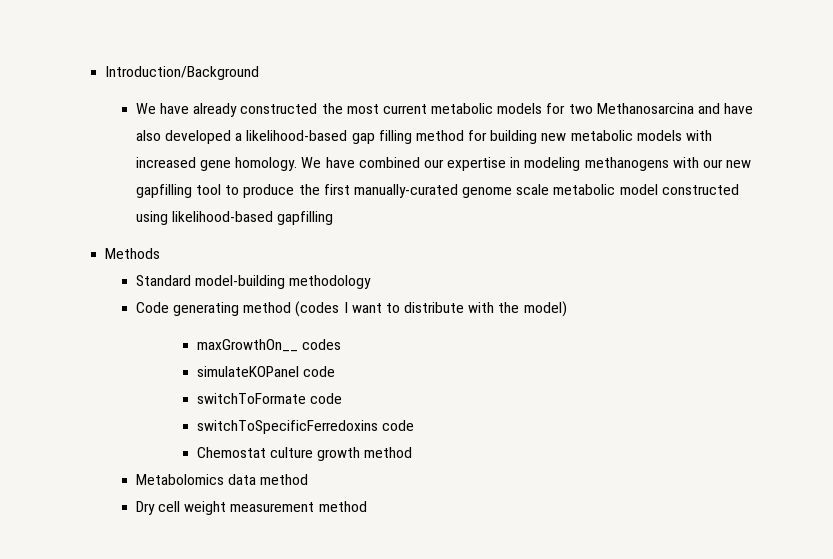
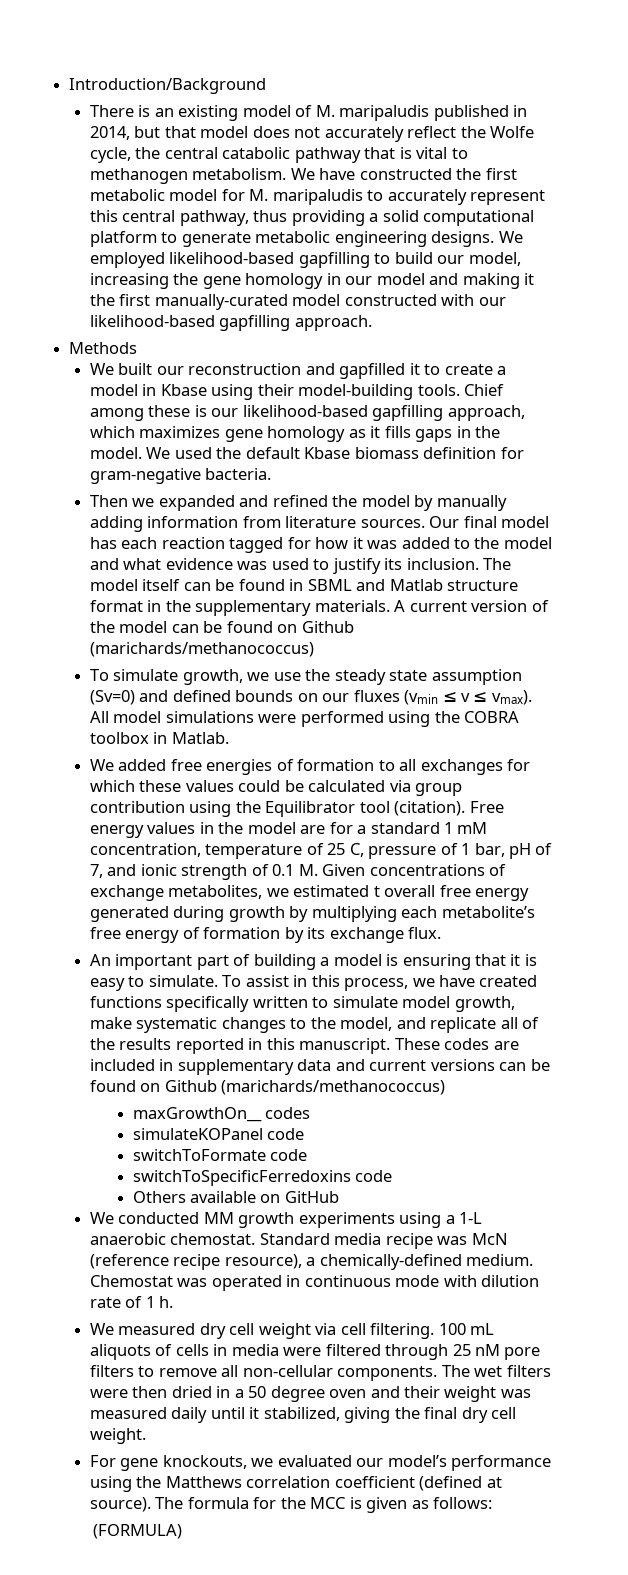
[135,103,238,117] We have already -> [89,105,527,121] [89,126,534,142] [89,147,468,163] [89,168,356,184] There is an existing model of M. maripaludis published in 2014, but that model does not accurately reflect the Wolfe cycle, the central catabolic pathway that is vital to methanogen metabolism. We have
[346,103,754,114] [135,130,713,144] [135,157,752,171] [135,184,739,198] [135,211,334,225] most current metabolic models for two Methanosarcina and have also developed a likelihood-based gap filling method for building new metabolic models with increased gene homology. We have combined our expertise in modeling methanogens with our new gapfilling tool to produce the first manually-curated genome scale metabolic model constructed using likelihood-based gapfilling -> [485,168,517,180] [89,189,546,205] [89,210,535,226] [89,231,523,247] [89,252,521,268] [89,273,534,289] [89,294,506,310] [89,315,372,331] first metabolic model for M. maripaludis to accurately represent this central pathway, thus providing a solid computational platform to generate metabolic engineering designs. We employed likelihood-based gapfilling to build our model, increasing the gene homology in our model and making it the first manually-curated model constructed with our likelihood-based gapfilling approach.
[135,275,372,289] [135,301,567,317] Standard model-building methodology // Code generating method (codes I want to distribute with the model) -> [89,363,506,379] [89,384,505,400] [89,405,525,421] [89,426,500,442] [89,447,524,459] [89,468,272,484] [89,495,507,511] [89,516,550,532] [89,537,552,553] [89,558,511,574] [89,579,518,591] [89,600,549,616] [89,621,354,633] [89,642,314,657] [89,669,522,685] [89,690,532,705] [89,711,520,727] [89,732,229,744] [89,759,530,775] [89,780,463,796] [89,801,504,817] [89,822,488,838] [89,843,553,859] [89,864,506,880] [89,885,530,901] [89,906,535,922] [89,927,442,943] [89,954,537,970] [89,975,538,991] [89,996,515,1012] [89,1017,539,1033] [89,1038,519,1054] [89,1059,550,1075] [89,1080,446,1095] We built our reconstruction and gapfilled it to create a model in Kbase using their model-building tools. Chief among these is our likelihood-based gapfilling approach, which maximizes gene homology as it fills gaps in the model. We used the default Kbase biomass definition for gram-negative bacteria. // Then we expanded and refined the model by manually adding information from literature sources. Our final model has each reaction tagged for how it was added to the model and what evidence was used to justify its inclusion. The model itself can be found in SBML and Matlab structure format in the supplementary materials. A current version of the model can be found on Github (marichards/methanococcus) // To simulate growth, we use the steady state assumption (Sv=0) and defined bounds on our fluxes (vmin ≤ v ≤ vmax). All model simulations were performed using the COBRA toolbox in Matlab. // We added free energies of formation to all exchanges for which these values could be calculated via group contribution using the Equilibrator tool (citation). Free energy values in the model are for a standard 1 mM concentration, temperature of 25 C, pressure of 1 bar, pH of 7, and ionic strength of 0.1 M. Given concentrations of exchange metabolites, we estimated t overall free energy generated during growth by multiplying each metabolite’s free energy of formation by its exchange flux. // An important part of building a model is ensuring that it is easy to simulate. To assist in this process, we have created functions specifically written to simulate model growth, make systematic changes to the model, and replicate all of the results reported in this manuscript. These codes are included in supplementary data and current versions can be found on Github (marichards/methanococcus)
[196,447,413,461] [135,474,309,485] [135,501,367,515] Chemostat culture growth method // Metabolomics data method // Dry cell weight measurement method -> [132,1191,339,1203] [89,1212,483,1228] [89,1233,508,1249] [89,1254,534,1270] [89,1275,540,1291] [89,1296,174,1308] [89,1323,494,1339] [89,1344,541,1360] [89,1365,551,1381] [89,1386,531,1402] [89,1407,516,1423] [89,1428,146,1444] [89,1455,552,1471] [89,1476,502,1492] [89,1497,492,1513] [93,1524,183,1539] Others available on GitHub // We conducted MM growth experiments using a 1-L anaerobic chemostat. Standard media recipe was McN (reference recipe resource), a chemically-defined medium. Chemostat was operated in continuous mode with dilution rate of 1 h. // We measured dry cell weight via cell filtering. 100 mL aliquots of cells in media were filtered through 25 nM pore filters to remove all non-cellular components. The wet filters were then dried in a 50 degree oven and their weight was measured daily until it stabilized, giving the final dry cell weight. // For gene knockouts, we evaluated our model’s performance using the Matthews correlation coefficient (defined at source). The formula for the MCC is given as follows: // (FORMULA)

